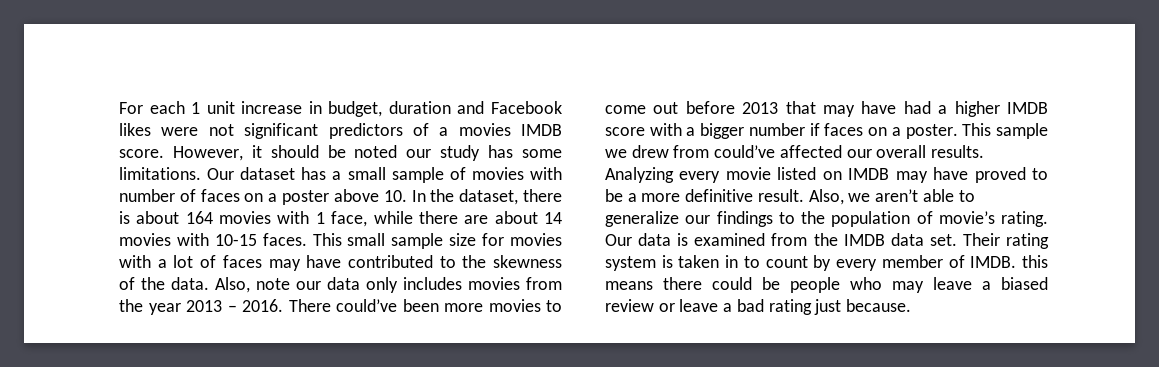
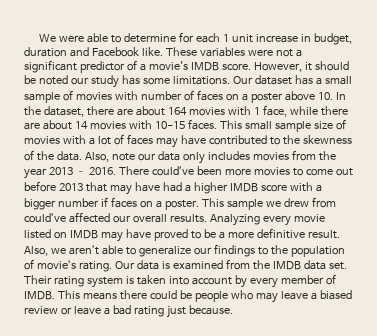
[119,102,143,114] For -> [39,32,194,43] We were able to determine for
[119,123,403,139] likes were not significant predictors -> [141,47,302,57] [24,60,125,73] like. These variables were not a significant predictor
[458,123,511,136] movies -> [148,61,188,71] movie's
[119,211,130,224] is -> [116,108,133,116] are
[482,233,505,246] for -> [335,119,346,130] of
[725,255,808,268] in to count -> [168,276,232,285] into account
[1022,255,1048,268] this -> [57,290,80,299] This

